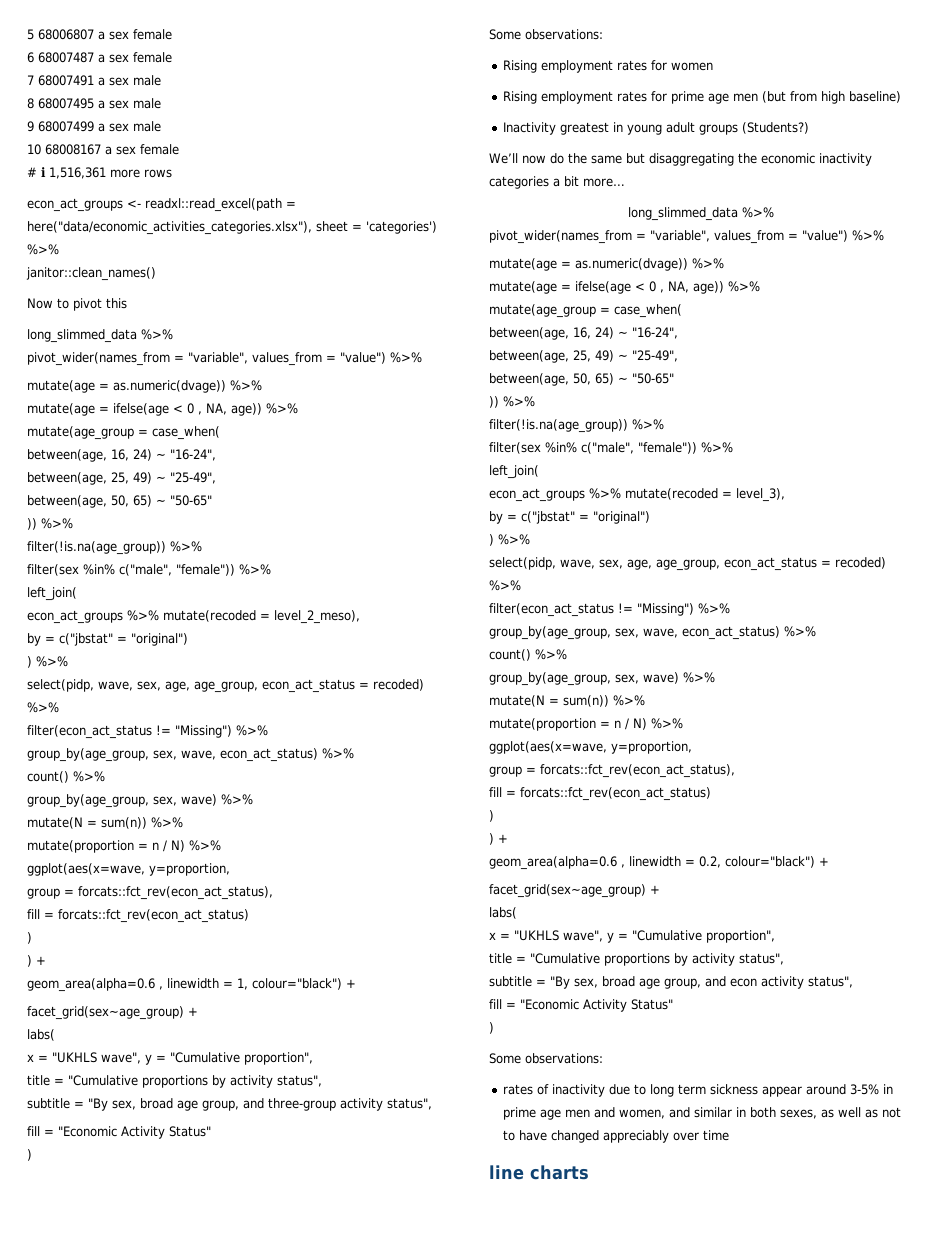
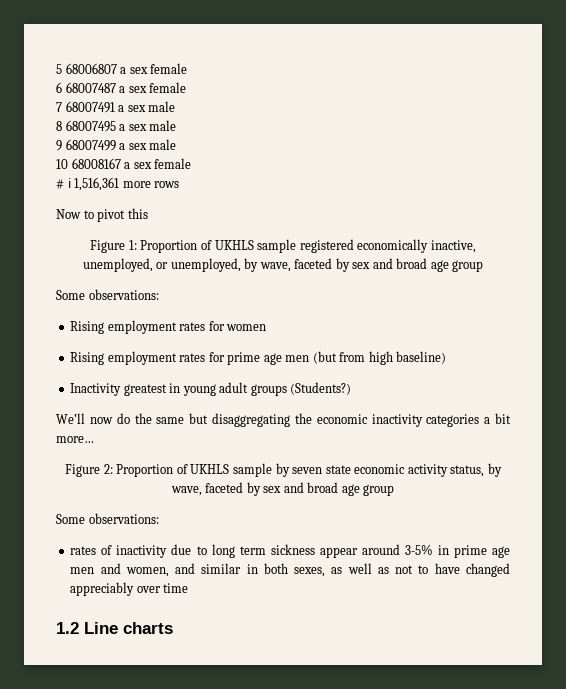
[27,198,296,212] [27,221,437,235] [27,244,59,255] [26,267,156,281] [27,298,127,311] [27,329,173,343] [27,352,422,366] [27,380,262,393] [27,403,298,416] [27,426,220,440] [27,449,216,462] [27,472,216,485] [27,495,212,508] [27,518,73,530] [27,541,202,555] [27,564,271,576] [27,587,77,601] [27,610,360,624] [27,633,188,646] [27,656,68,668] [27,679,424,693] [27,702,59,713] [27,725,268,739] [27,748,354,762] [27,771,105,783] [27,794,253,808] [27,817,183,829] [27,840,221,853] [27,863,230,876] [27,886,273,900] [27,909,249,923] [27,932,32,944] [27,955,46,967] [27,978,356,992] [27,1006,198,1020] [27,1029,55,1041] [27,1052,313,1065] [27,1075,322,1088] [27,1098,432,1111] [27,1126,211,1139] [27,1149,32,1161] econ_act_groups <- readxl::read_excel(path = here("data/economic_activities_categories.xlsx"), sheet = 'categories') %>% // janitor::clean_names() // Now to pivot this // long_slimmed_data %>% // pivot_wider(names_from = "variable", values_from = "value") %>% // mutate(age = as.numeric(dvage)) %>% // mutate(age = ifelse(age < 0 , NA, age)) %>% // mutate(age_group = case_when( // between(age, 16, 24) ~ "16-24", // between(age, 25, 49) ~ "25-49", // between(age, 50, 65) ~ "50-65" // )) %>% // filter(!is.na(age_group)) %>% // filter(sex %in% c("male", "female")) %>% // left_join( // econ_act_groups %>% mutate(recoded = level_2_meso), // by = c("jbstat" = "original") // ) %>% // select(pidp, wave, sex, age, age_group, econ_act_status = recoded) %>% // filter(econ_act_status != "Missing") %>% // group_by(age_group, sex, wave, econ_act_status) %>% // count() %>% // group_by(age_group, sex, wave) %>% // mutate(N = sum(n)) %>% // mutate(proportion = n / N) %>% // ggplot(aes(x=wave, y=proportion, // group = forcats::fct_rev(econ_act_status), // fill = forcats::fct_rev(econ_act_status) // ) // ) + // geom_area(alpha=0.6 , linewidth = 1, colour="black") + // facet_grid(sex~age_group) + // labs( // x = "UKHLS wave", y = "Cumulative proportion", // title = "Cumulative proportions by activity status", // subtitle = "By sex, broad age group, and three-group activity status", // fill = "Economic Activity Status" // ) -> [56,208,148,222] [90,239,476,253] [82,258,484,272] Now to pivot this // Figure 1: Proportion of UKHLS sample registered economically inactive, unemployed, or unemployed, by wave, faceted by sex and broad age group
[628,207,774,221] [489,230,884,244] [489,258,724,271] [489,281,760,294] [489,304,682,318] [489,327,678,340] [489,350,678,363] [489,373,674,386] [489,396,535,408] [489,419,664,433] [489,442,733,454] [489,465,539,479] [489,488,785,502] [489,511,650,524] [489,534,530,546] [489,557,886,571] [489,580,521,591] [489,603,730,617] [489,626,816,640] [489,649,567,661] [489,672,715,686] [489,695,645,707] [489,718,683,731] [489,741,692,754] [489,764,735,778] [489,787,711,801] [489,810,494,822] [489,833,508,845] [489,856,829,870] [489,884,660,898] [489,907,517,919] [489,930,775,943] [489,953,784,966] [489,976,853,989] [489,999,673,1012] [489,1022,494,1034] long_slimmed_data %>% // pivot_wider(names_from = "variable", values_from = "value") %>% // mutate(age = as.numeric(dvage)) %>% // mutate(age = ifelse(age < 0 , NA, age)) %>% // mutate(age_group = case_when( // between(age, 16, 24) ~ "16-24", // between(age, 25, 49) ~ "25-49", // between(age, 50, 65) ~ "50-65" // )) %>% // filter(!is.na(age_group)) %>% // filter(sex %in% c("male", "female")) %>% // left_join( // econ_act_groups %>% mutate(recoded = level_3), // by = c("jbstat" = "original") // ) %>% // select(pidp, wave, sex, age, age_group, econ_act_status = recoded) %>% // filter(econ_act_status != "Missing") %>% // group_by(age_group, sex, wave, econ_act_status) %>% // count() %>% // group_by(age_group, sex, wave) %>% // mutate(N = sum(n)) %>% // mutate(proportion = n / N) %>% // ggplot(aes(x=wave, y=proportion, // group = forcats::fct_rev(econ_act_status), // fill = forcats::fct_rev(econ_act_status) // ) // ) + // geom_area(alpha=0.6 , linewidth = 0.2, colour="black") + // facet_grid(sex~age_group) + // labs( // x = "UKHLS wave", y = "Cumulative proportion", // title = "Cumulative proportions by activity status", // subtitle = "By sex, broad age group, and econ activity status", // fill = "Economic Activity Status" // ) -> [65,463,502,477] [170,482,395,496] Figure 2: Proportion of UKHLS sample by seven state economic activity status, by wave, faceted by sex and broad age group
[489,1165,524,1180] line -> [56,622,118,634] 1.2 Line

